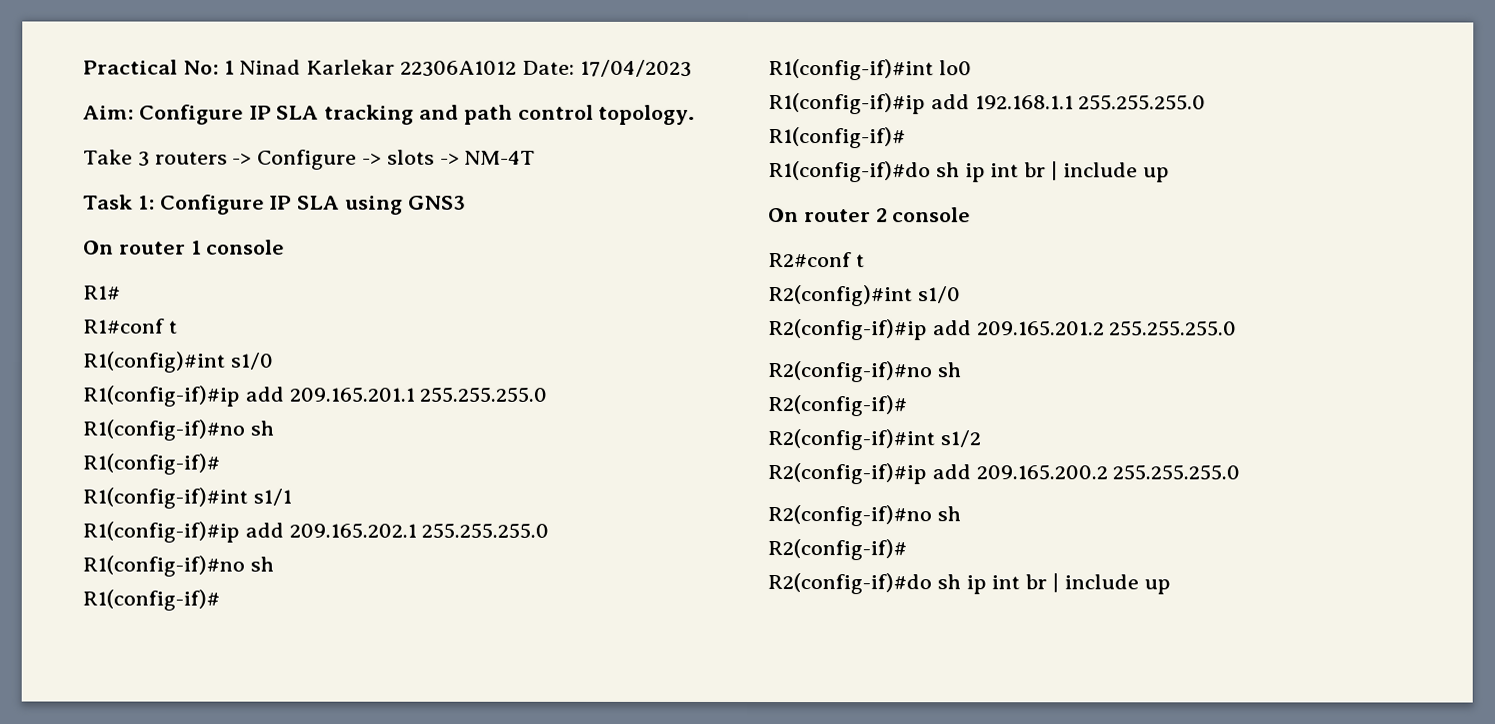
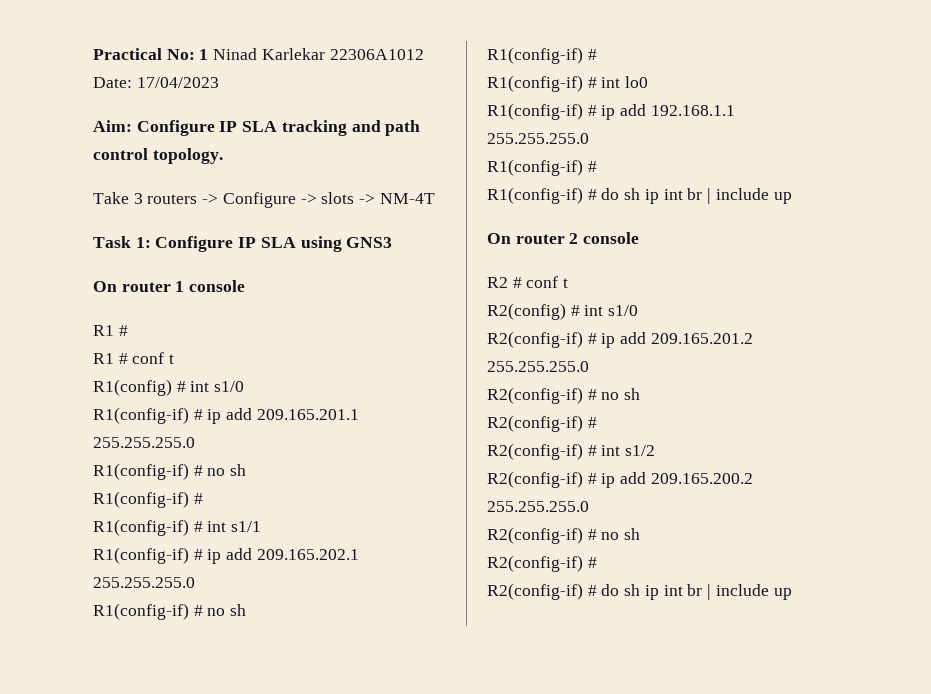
[83,285,121,300] [83,318,178,334] [82,351,274,373] [82,385,548,407] [82,419,274,441] [82,453,220,475] [82,487,292,509] [82,521,550,543] [82,555,274,577] [82,589,220,611] [768,59,972,81] [768,93,1207,115] [768,127,906,149] [768,161,931,183] R1# // R1#conf t // R1(config)#int s1/0 // R1(config-if)#ip add 209.165.201.1 255.255.255.0 // R1(config-if)#no sh // R1(config-if)# // R1(config-if)#int s1/1 // R1(config-if)#ip add 209.165.202.1 255.255.255.0 // R1(config-if)#no sh // R1(config-if)# // R1(config-if)#int lo0 // R1(config-if)#ip add 192.168.1.1 255.255.255.0 // R1(config-if)# // R1(config-if)#do -> [93,325,128,336] [93,352,175,364] [93,379,245,396] [93,407,359,424] [93,437,195,448] [93,463,247,480] [93,491,203,508] [93,519,262,536] [93,547,359,564] [93,577,195,588] [93,603,247,620] [487,47,597,64] [487,75,649,92] [487,103,735,120] [487,133,589,144] [487,159,597,176] [487,187,620,204] R1 # // R1 # conf t // R1(config) # int s1/0 // R1(config-if) # ip add 209.165.201.1 255.255.255.0 // R1(config-if) # no sh // R1(config-if) # // R1(config-if) # int s1/1 // R1(config-if) # ip add 209.165.202.1 255.255.255.0 // R1(config-if) # no sh // R1(config-if) # // R1(config-if) # int lo0 // R1(config-if) # ip add 192.168.1.1 255.255.255.0 // R1(config-if) # // R1(config-if) # do
[768,252,865,268] [768,285,961,307] [768,319,1238,341] [767,361,961,383] [767,395,907,417] [767,429,981,451] [767,463,1241,485] [767,505,961,527] [767,539,907,561] [767,573,932,595] R2#conf t // R2(config)#int s1/0 // R2(config-if)#ip add 209.165.201.2 255.255.255.0 // R2(config-if)#no sh // R2(config-if)# // R2(config-if)#int s1/2 // R2(config-if)#ip add 209.165.200.2 255.255.255.0 // R2(config-if)#no sh // R2(config-if)# // R2(config-if)#do -> [487,276,569,288] [487,303,639,320] [487,331,753,348] [487,361,589,372] [487,387,641,404] [487,415,597,432] [487,443,656,460] [487,471,753,488] [487,501,589,512] [487,527,641,544] [487,555,597,572] [487,583,620,600] R2 # conf t // R2(config) # int s1/0 // R2(config-if) # ip add 209.165.201.2 255.255.255.0 // R2(config-if) # no sh // R2(config-if) # // R2(config-if) # int s1/2 // R2(config-if) # ip add 209.165.200.2 255.255.255.0 // R2(config-if) # no sh // R2(config-if) # // R2(config-if) # do

